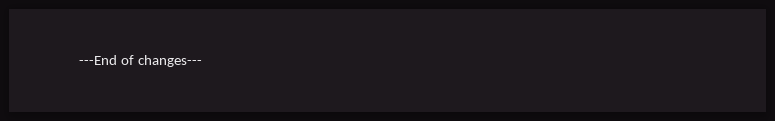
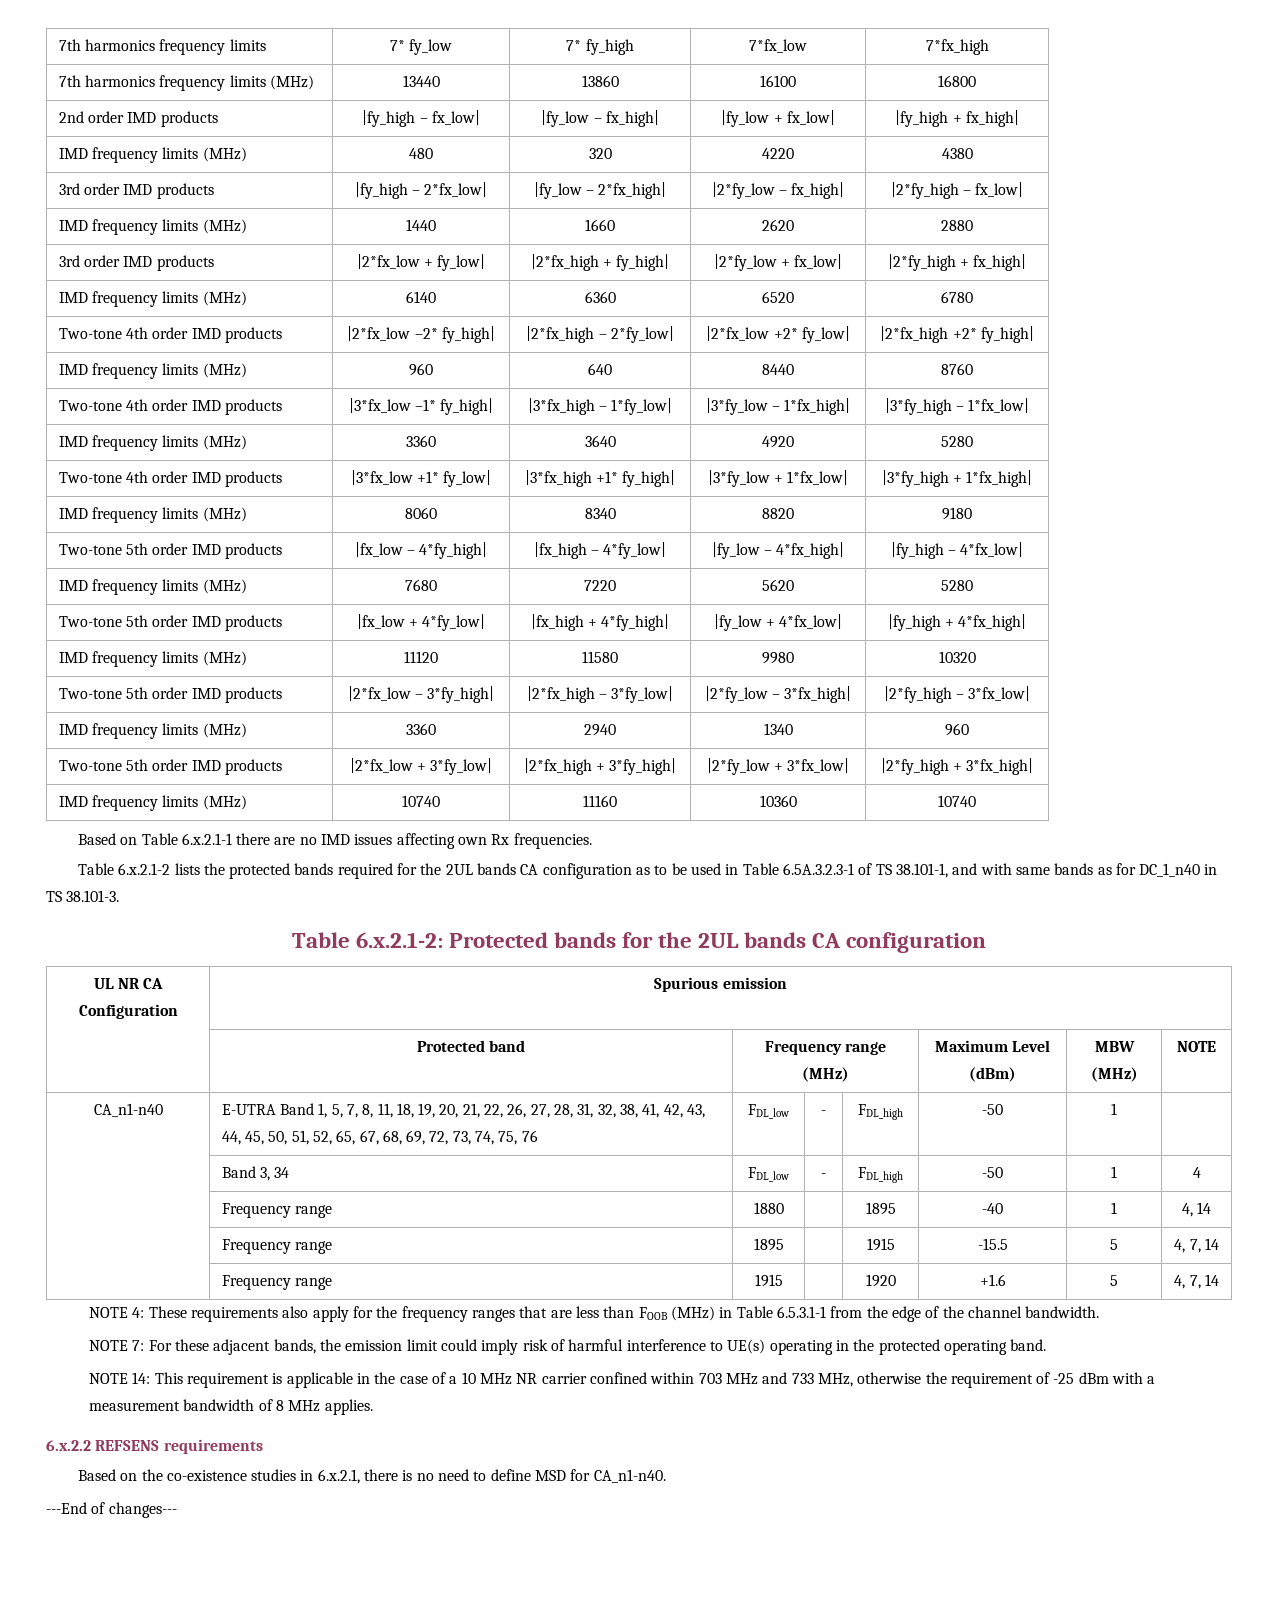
(79, 60) none -> [58,39,266,55] [389,39,453,55] [566,39,634,55] [749,39,807,53] [925,39,989,55] [58,75,314,91] [402,75,440,87] [581,75,619,87] [760,75,796,87] [938,75,976,87] [58,111,218,127] [362,110,480,127] [541,110,659,127] [721,110,835,127] [895,110,1019,127] [58,147,247,163] [409,148,433,159] [588,148,612,159] [762,148,794,159] [941,148,973,159] [58,183,214,199] [354,182,488,199] [533,182,667,199] [711,182,845,199] [890,182,1024,199] [58,219,247,235] [406,219,436,231] [585,219,615,231] [762,219,794,231] [941,220,973,231] [58,255,214,271] [356,254,486,271] [530,254,670,271] [713,254,843,271] [887,254,1027,271] [58,291,247,307] [406,291,436,303] [584,291,616,303] [762,291,794,303] [941,291,973,303] [58,327,282,343] [347,326,495,343] [526,326,674,343] [706,326,850,343] [880,326,1034,343] [58,363,247,379] [409,363,433,376] [588,363,612,375] [762,364,794,375] [941,363,973,375] [58,399,282,415] [348,398,494,415] [527,398,673,415] [705,398,851,415] [884,398,1030,415] [58,435,247,451] [406,435,436,447] [584,435,616,447] [762,436,794,448] [941,436,973,447] [58,471,282,487] [350,470,492,487] [524,470,676,487] [707,470,849,487] [881,470,1033,487] [58,507,247,523] [405,507,437,519] [584,508,616,519] [762,508,794,519] [942,507,972,520] [58,543,282,559] [354,542,488,559] [533,542,667,559] [711,542,845,559] [890,542,1024,559] [58,579,247,595] [405,579,437,591] [584,580,616,591] [762,579,794,591] [941,580,973,591] [58,615,282,631] [356,614,486,631] [530,614,670,631] [713,614,843,631] [887,614,1027,631] [58,651,247,667] [404,651,438,663] [582,651,618,663] [762,652,794,664] [938,651,976,663] [58,687,282,703] [347,686,495,703] [526,686,674,703] [704,686,852,703] [883,686,1031,703] [58,723,247,739] [406,723,436,735] [584,724,616,736] [763,723,793,735] [945,723,969,736] [58,759,282,775] [349,758,493,775] [523,758,677,775] [706,758,850,775] [880,758,1034,775] [58,795,247,811] [402,795,440,807] [583,795,617,807] [759,795,797,807] [938,795,976,807] [77,833,592,849] [77,863,1218,879] [46,890,120,902] [291,932,987,953] [93,978,164,989] [78,1004,178,1019] [654,977,787,992] [416,1040,526,1052] [764,1041,887,1055] [802,1067,849,1082] [934,1040,1051,1052] [969,1067,1016,1082] [1094,1041,1135,1052] [1090,1067,1138,1082] [1177,1041,1216,1052] [93,1103,163,1117] [221,1103,706,1118] [221,1130,538,1145] [748,1104,789,1119] [821,1110,826,1115] [858,1104,903,1120] [982,1104,1003,1115] [1111,1103,1117,1115] [221,1166,290,1181] [748,1167,789,1182] [821,1173,826,1178] [858,1167,903,1183] [982,1167,1003,1178] [1111,1166,1117,1178] [1192,1167,1201,1178] [221,1203,332,1218] [753,1202,784,1214] [865,1202,896,1215] [982,1203,1003,1214] [1111,1202,1117,1214] [1181,1202,1212,1217] [221,1239,332,1254] [753,1238,784,1251] [866,1238,895,1251] [977,1238,1008,1250] [1110,1239,1118,1250] [1174,1238,1219,1253] [221,1275,332,1290] [754,1274,783,1287] [865,1274,896,1287] [979,1274,1006,1286] [1110,1275,1118,1286] [1174,1274,1219,1289] [89,1306,1100,1322] [89,1339,1047,1355] [89,1372,1156,1388] [89,1399,373,1415] [46,1439,263,1454] [77,1469,666,1484] 7th harmonics frequency limits | 7* fy_low | 7* fy_high | 7*fx_low | 7*fx_high // 7th harmonics frequency limits (MHz) | 13440 | 13860 | 16100 | 16800 // 2nd order IMD products | |fy_high – fx_low| | |fy_low – fx_high| | |fy_low + fx_low| | |fy_high + fx_high| // IMD frequency limits (MHz) | 480 | 320 | 4220 | 4380 // 3rd order IMD products | |fy_high – 2*fx_low| | |fy_low – 2*fx_high| | |2*fy_low – fx_high| | |2*fy_high – fx_low| // IMD frequency limits (MHz) | 1440 | 1660 | 2620 | 2880 // 3rd order IMD products | |2*fx_low + fy_low| | |2*fx_high + fy_high| | |2*fy_low + fx_low| | |2*fy_high + fx_high| // IMD frequency limits (MHz) | 6140 | 6360 | 6520 | 6780 // Two-tone 4th order IMD products | |2*fx_low –2* fy_high| | |2*fx_high – 2*fy_low| | |2*fx_low +2* fy_low| | |2*fx_high +2* fy_high| // IMD frequency limits (MHz) | 960 | 640 | 8440 | 8760 // Two-tone 4th order IMD products | |3*fx_low –1* fy_high| | |3*fx_high – 1*fy_low| | |3*fy_low – 1*fx_high| | |3*fy_high – 1*fx_low| // IMD frequency limits (MHz) | 3360 | 3640 | 4920 | 5280 // Two-tone 4th order IMD products | |3*fx_low +1* fy_low| | |3*fx_high +1* fy_high| | |3*fy_low + 1*fx_low| | |3*fy_high + 1*fx_high| // IMD frequency limits (MHz) | 8060 | 8340 | 8820 | 9180 // Two-tone 5th order IMD products | |fx_low – 4*fy_high| | |fx_high – 4*fy_low| | |fy_low – 4*fx_high| | |fy_high – 4*fx_low| // IMD frequency limits (MHz) | 7680 | 7220 | 5620 | 5280 // Two-tone 5th order IMD products | |fx_low + 4*fy_low| | |fx_high + 4*fy_high| | |fy_low + 4*fx_low| | |fy_high + 4*fx_high| // IMD frequency limits (MHz) | 11120 | 11580 | 9980 | 10320 // Two-tone 5th order IMD products | |2*fx_low – 3*fy_high| | |2*fx_high – 3*fy_low| | |2*fy_low – 3*fx_high| | |2*fy_high – 3*fx_low| // IMD frequency limits (MHz) | 3360 | 2940 | 1340 | 960 // Two-tone 5th order IMD products | |2*fx_low + 3*fy_low| | |2*fx_high + 3*fy_high| | |2*fy_low + 3*fx_low| | |2*fy_high + 3*fx_high| // IMD frequency limits (MHz) | 10740 | 11160 | 10360 | 10740 // Based on Table 6.x.2.1-1 there are no IMD issues affecting own Rx frequencies. // Table 6.x.2.1-2 lists the protected bands required for the 2UL bands CA configuration as to be used in Table 6.5A.3.2.3-1 of TS 38.101-1, and with same bands as for DC_1_n40 in TS 38.101-3. // Table 6.x.2.1-2: Protected bands for the 2UL bands CA configuration // UL NR CA Configuration | Spurious emission // | Protected band | Frequency range (MHz) | Maximum Level (dBm) | MBW (MHz) | NOTE // CA_n1-n40 | E-UTRA Band 1, 5, 7, 8, 11, 18, 19, 20, 21, 22, 26, 27, 28, 31, 32, 38, 41, 42, 43, 44, 45, 50, 51, 52, 65, 67, 68, 69, 72, 73, 74, 75, 76 | FDL_low | - | FDL_high | -50 | 1 | // | Band 3, 34 | FDL_low | - | FDL_high | -50 | 1 | 4 // | Frequency range | 1880 | | 1895 | -40 | 1 | 4, 14 // | Frequency range | 1895 | | 1915 | -15.5 | 5 | 4, 7, 14 // | Frequency range | 1915 | | 1920 | +1.6 | 5 | 4, 7, 14 // NOTE 4: These requirements also apply for the frequency ranges that are less than FOOB (MHz) in Table 6.5.3.1-1 from the edge of the channel bandwidth. // NOTE 7: For these adjacent bands, the emission limit could imply risk of harmful interference to UE(s) operating in the protected operating band. // NOTE 14: This requirement is applicable in the case of a 10 MHz NR carrier confined within 703 MHz and 733 MHz, otherwise the requirement of -25 dBm with a measurement bandwidth of 8 MHz applies. // 6.x.2.2 REFSENS requirements // Based on the co-existence studies in 6.x.2.1, there is no need to define MSD for CA_n1-n40. //

